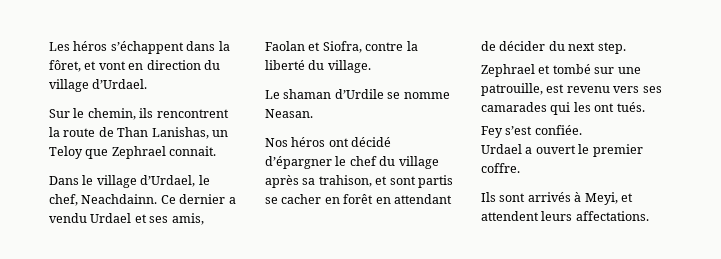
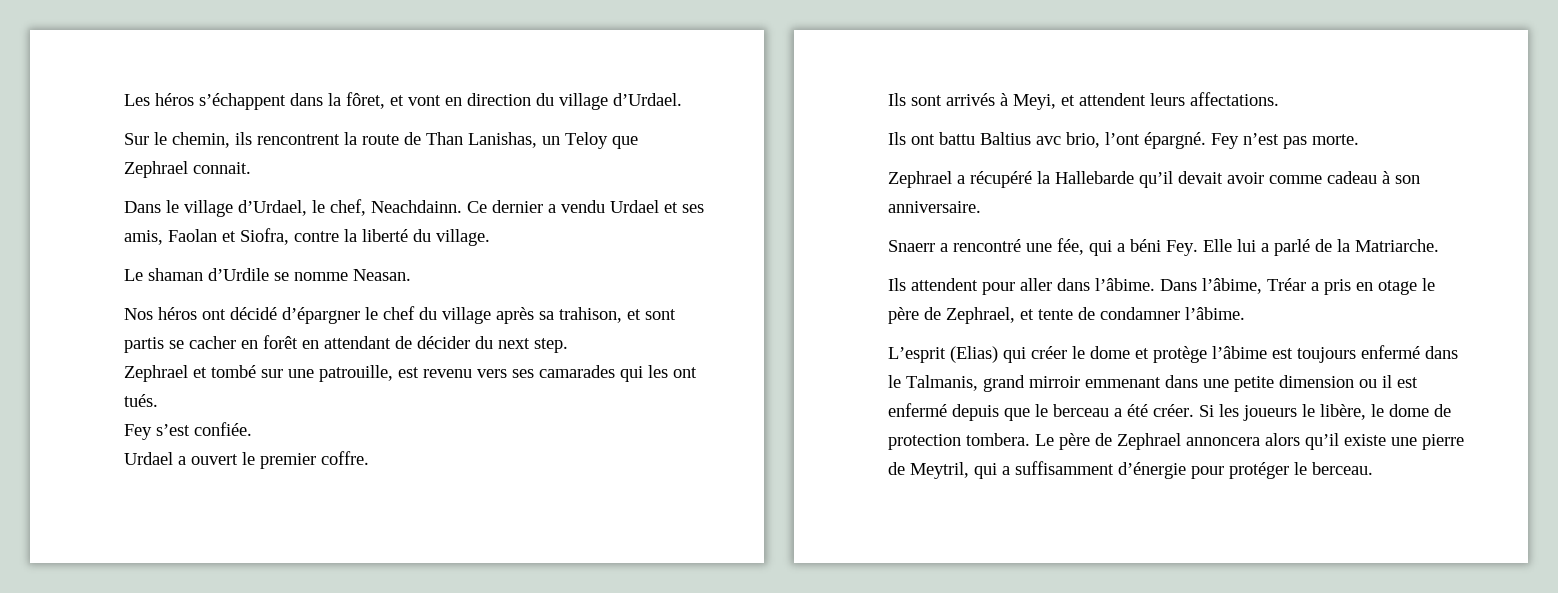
(649, 216) none -> [888,132,1359,149] [888,171,1420,188] [888,201,981,213] [888,238,1439,256] [888,278,1435,295] [888,307,1245,324] [888,345,1458,363] [888,375,1418,392] [888,403,1451,421] [888,433,1464,450] [888,461,1373,479] // Ils ont battu Baltius avc brio, l’ont épargné. Fey n’est pas morte. // Zephrael a récupéré la Hallebarde qu’il devait avoir comme cadeau à son anniversaire. // Snaerr a rencontré une fée, qui a béni Fey. Elle lui a parlé de la Matriarche. // Ils attendent pour aller dans l’âbime. Dans l’âbime, Tréar a pris en otage le père de Zephrael, et tente de condamner l’âbime. // L’esprit (Elias) qui créer le dome et protège l’âbime est toujours enfermé dans le Talmanis, grand mirroir emmenant dans une petite dimension ou il est enfermé depuis que le berceau a été créer. Si les joueurs le libère, le dome de protection tombera. Le père de Zephrael annoncera alors qu’il existe une pierre de Meytril, qui a suffisamment d’énergie pour protéger le berceau.

